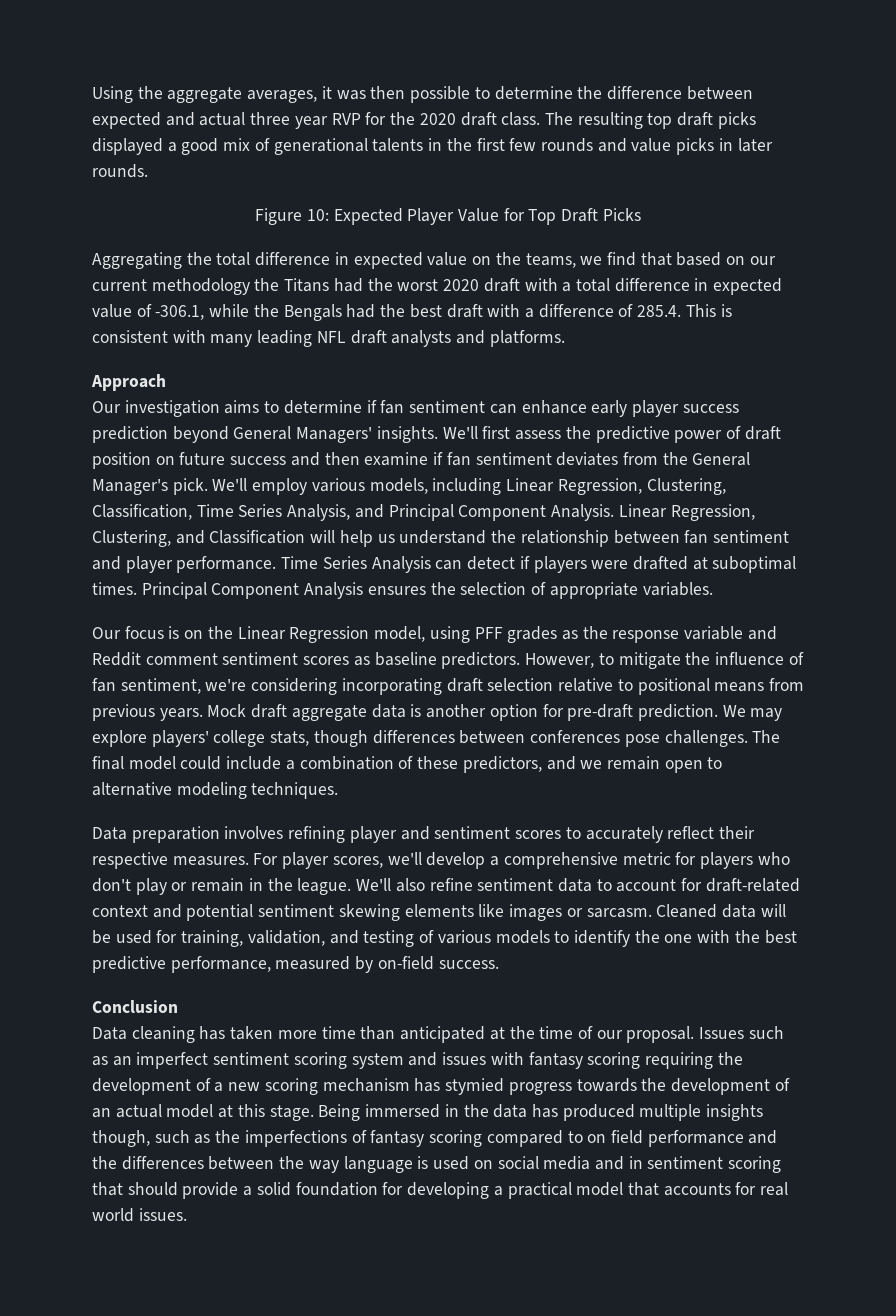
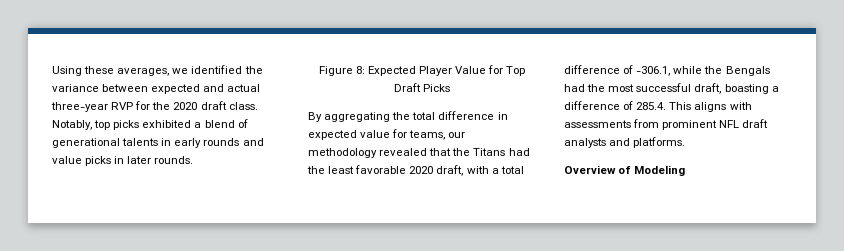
[137,86,682,103] the aggregate averages, it was then possible to determine the difference -> [84,65,263,76] [52,84,99,92] these averages, we identified the variance
[250,112,328,129] three year -> [51,102,108,112] three-year
[544,112,756,129] [92,138,251,155] The resulting top draft picks displayed a good mix -> [52,120,235,130] Notably, top picks exhibited a blend
[446,138,537,151] the first few -> [174,138,202,148] early
[306,209,329,221] 10: -> [355,66,365,74] 8:
[92,252,182,269] Aggregating -> [308,112,391,122] By aggregating
[472,252,776,268] [92,278,520,295] on the teams, we find that based on our current methodology the Titans had the worst 2020 draft -> [392,129,466,140] [308,148,530,158] [307,165,464,176] for teams, our methodology revealed that the Titans had the least favorable 2020 draft,
[694,278,783,295] [92,304,132,318] in expected value -> (620, 69) none
[409,304,521,318] best draft with -> [608,83,769,94] most successful draft, boasting
[720,304,732,317] [92,330,313,347] is consistent with many leading -> [694,102,752,112] [564,119,718,130] aligns with assessments from prominent
[91,374,166,391] [92,400,739,417] [92,426,781,443] [92,452,751,469] [92,478,726,495] [92,504,755,521] [92,530,789,547] [92,556,797,573] [92,582,713,599] [92,626,777,643] [92,652,804,669] [92,678,804,695] [92,704,783,721] [92,730,781,747] [92,756,723,773] [92,782,339,799] [92,826,755,843] [92,852,790,869] [92,878,800,895] [92,904,786,921] [92,930,797,947] [92,956,499,973] [92,1000,178,1013] [92,1026,784,1043] [92,1052,743,1069] [92,1078,790,1095] [92,1104,764,1121] [92,1130,778,1147] [92,1156,782,1173] [92,1182,789,1199] [92,1208,187,1222] Approach // Our investigation aims to determine if fan sentiment can enhance early player success prediction beyond General Managers' insights. We'll first assess the predictive power of draft position on future success and then examine if fan sentiment deviates from the General Manager's pick. We'll employ various models, including Linear Regression, Clustering, Classification, Time Series Analysis, and Principal Component Analysis. Linear Regression, Clustering, and Classification will help us understand the relationship between fan sentiment and player performance. Time Series Analysis can detect if players were drafted at suboptimal times. Principal Component Analysis ensures the selection of appropriate variables. // Our focus is on the Linear Regression model, using PFF grades as the response variable and Reddit comment sentiment scores as baseline predictors. However, to mitigate the influence of fan sentiment, we're considering incorporating draft selection relative to positional means from previous years. Mock draft aggregate data is another option for pre-draft prediction. We may explore players' college stats, though differences between conferences pose challenges. The final model could include a combination of these predictors, and we remain open to alternative modeling techniques. // Data preparation involves refining player and sentiment scores to accurately reflect their respective measures. For player scores, we'll develop a comprehensive metric for players who don't play or remain in the league. We'll also refine sentiment data to account for draft-related context and potential sentiment skewing elements like images or sarcasm. Cleaned data will be used for training, validation, and testing of various models to identify the one with the best predictive performance, measured by on-field success. // Conclusion // Data cleaning has taken more time than anticipated at the time of our proposal. Issues such as an imperfect sentiment scoring system and issues with fantasy scoring requiring the development of a new scoring mechanism has stymied progress towards the development of an actual model at this stage. Being immersed in the data has produced multiple insights though, such as the imperfections of fantasy scoring compared to on field performance and the differences between the way language is used on social media and in sentiment scoring that should provide a solid foundation for developing a practical model that accounts for real world issues. -> [564,165,686,176] Overview of Modeling

